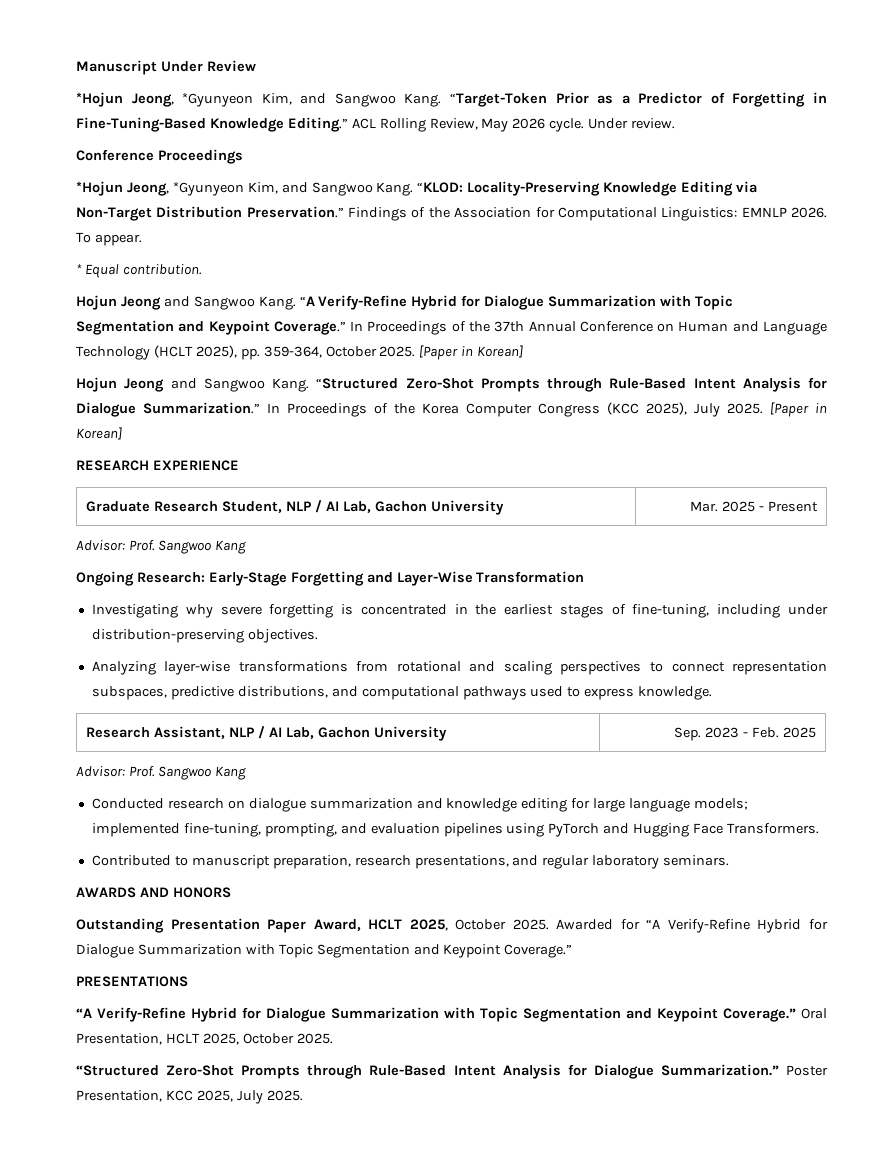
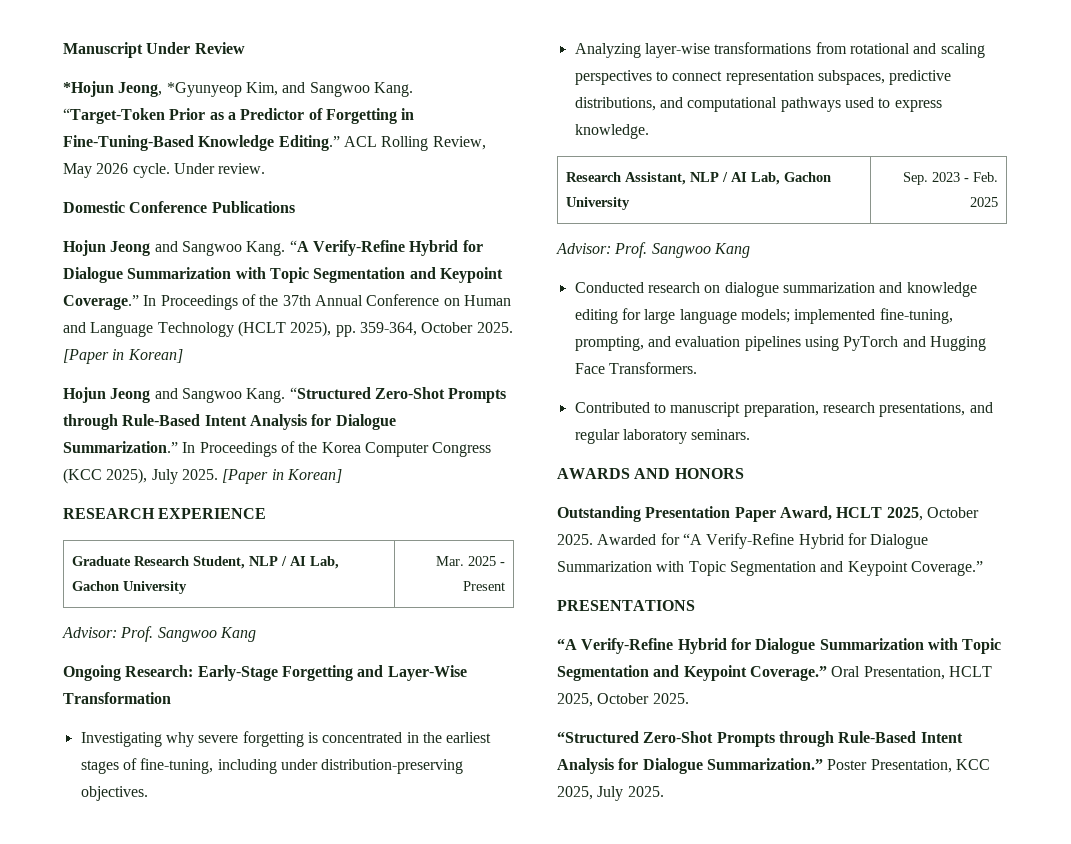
[182,93,254,107] *Gyunyeon -> [166,82,242,97] *Gyunyeop
[76,149,243,164] [76,181,758,196] [76,206,828,221] [76,232,142,246] [76,264,202,278] Conference Proceedings // *Hojun Jeong, *Gyunyeon Kim, and Sangwoo Kang. “KLOD: Locality-Preserving Knowledge Editing via Non-Target Distribution Preservation.” Findings of the Association for Computational Linguistics: EMNLP 2026. To appear. // * Equal contribution. -> [63,201,295,213] Domestic Conference Publications

